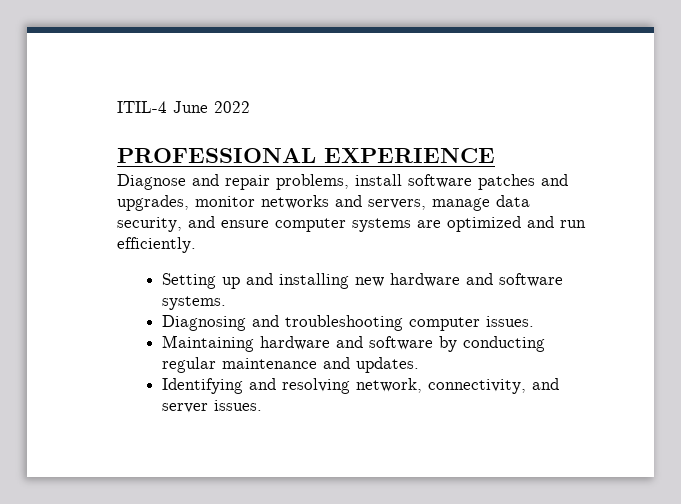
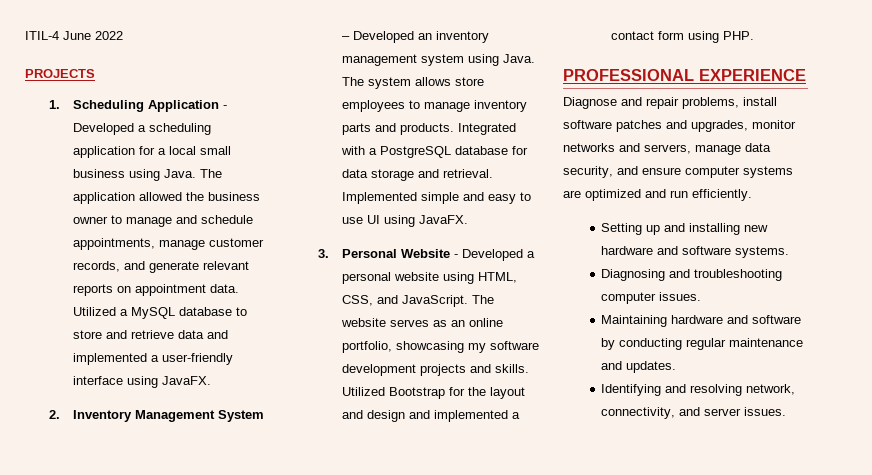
(250, 107) none -> [25,69,95,78] [48,100,227,112] [72,123,211,135] [72,146,231,158] [72,169,222,181] [72,192,260,204] [72,215,253,227] [72,238,264,250] [72,261,249,273] [72,284,239,296] [72,307,247,319] [72,330,228,339] [72,353,233,365] [72,376,211,388] [48,410,264,422] [341,31,489,43] [341,54,535,66] [341,77,484,89] [341,100,527,112] [341,123,516,135] [340,146,528,158] [341,169,493,181] [341,192,531,204] [341,215,468,227] [317,249,535,261] [341,272,517,284] [341,295,494,307] [340,318,503,327] [341,341,539,353] [341,364,529,376] [341,387,525,399] [341,410,520,422] [610,31,754,43] // PROJECTS // 1. Scheduling Application - Developed a scheduling application for a local small business using Java. The application allowed the business owner to manage and schedule appointments, manage customer records, and generate relevant reports on appointment data. Utilized a MySQL database to store and retrieve data and implemented a user-friendly interface using JavaFX. // 2. Inventory Management System – Developed an inventory management system using Java. The system allows store employees to manage inventory parts and products. Integrated with a PostgreSQL database for data storage and retrieval. Implemented simple and easy to use UI using JavaFX. // 3. Personal Website - Developed a personal website using HTML, CSS, and JavaScript. The website serves as an online portfolio, showcasing my software development projects and skills. Utilized Bootstrap for the layout and design and implemented a contact form using PHP.

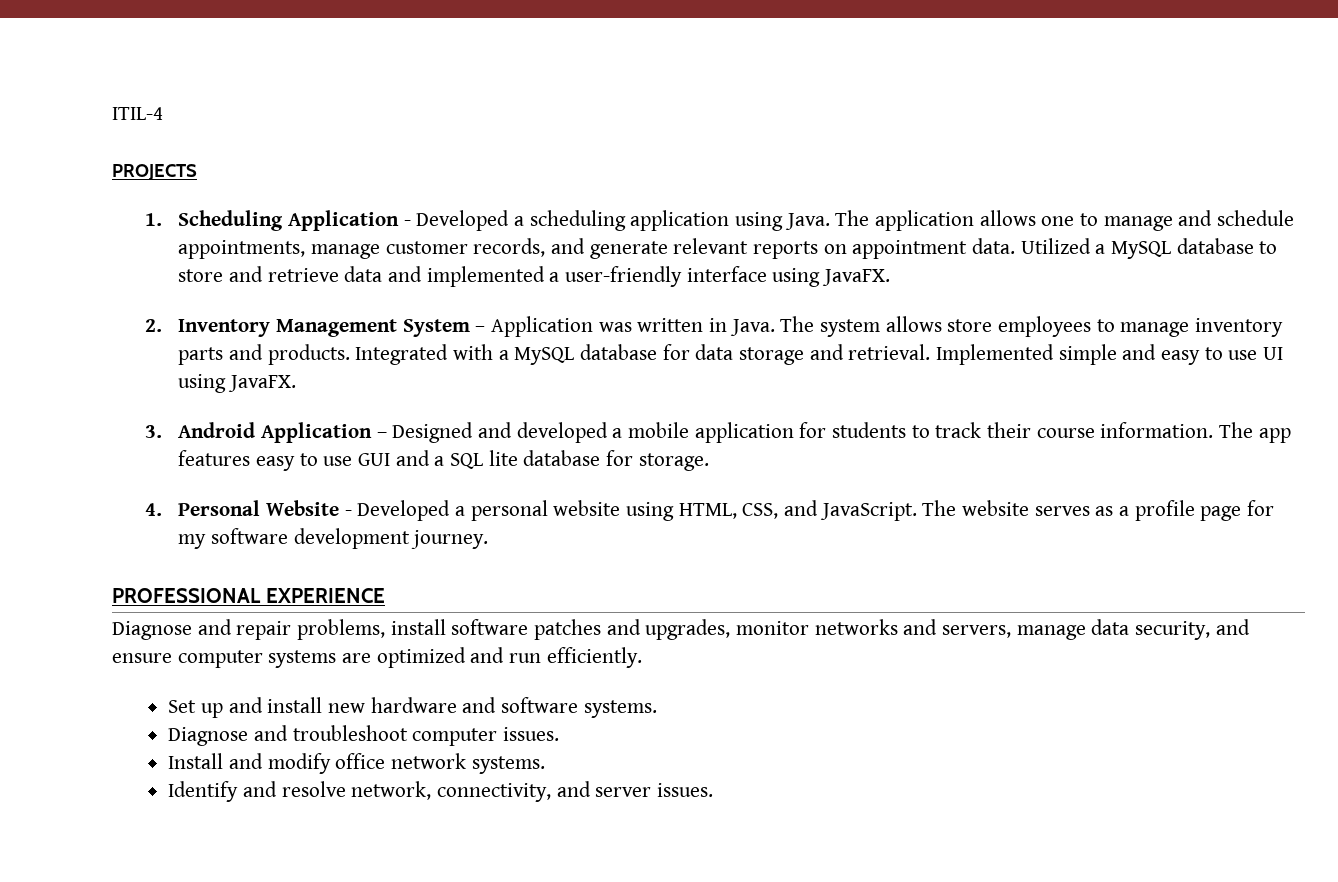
[63,31,123,40] June 2022 -> (163, 113) none
[138,146,231,155] [72,169,222,181] [72,192,260,204] [72,216,108,224] for a local small business using Java. The application allowed the business owner -> [735,210,1075,231] using Java. The application allows one
[352,31,489,43] [341,54,499,66] Developed an inventory management system using -> [491,316,728,337] Application was written in
[379,146,451,158] PostgreSQL -> [514,347,575,365] MySQL
(329, 253) none -> [178,422,1291,443] [178,450,709,471] [145,503,163,516] Android Application – Designed and developed a mobile application for students to track their course information. The app features easy to use GUI and a SQL lite database for storage. // 4.
[450,318,503,327] [341,341,539,353] [341,364,529,376] [341,387,525,399] [341,410,520,422] [610,31,754,43] an online portfolio, showcasing my software development projects and skills. Utilized Bootstrap for the layout and design and implemented a contact form using PHP. -> [1119,500,1275,521] [178,528,489,549] a profile page for my software development journey.
[601,223,643,235] Setting -> [168,700,197,713] Set
[689,223,741,235] installing -> [267,697,323,713] install
[601,269,783,281] Diagnosing and troubleshooting -> [168,725,408,746] Diagnose and troubleshoot
[601,315,802,327] [601,338,804,350] [601,361,677,373] [601,384,743,396] Maintaining hardware and software by conducting regular maintenance and updates. // Identifying and resolving -> [168,753,545,774] [168,781,346,802] Install and modify office network systems. // Identify and resolve

